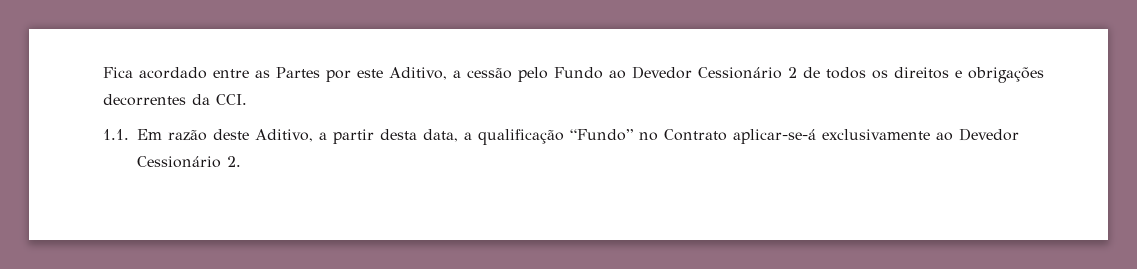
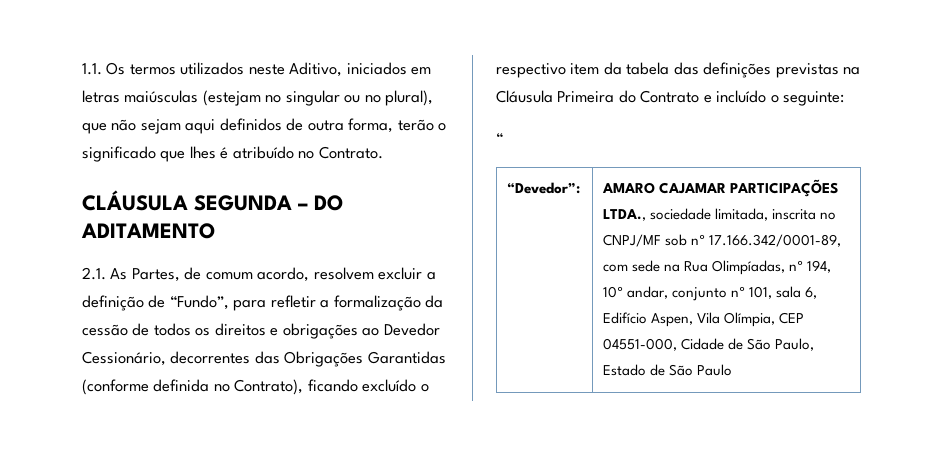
[103,66,797,82] Fica acordado entre as Partes por este Aditivo, a cessão pelo Fundo ao Devedor Cessionário 2 -> [82,62,432,77] [82,90,434,106] [82,118,447,134] [82,146,383,162] [82,190,343,211] [81,223,215,239] [82,267,436,282] [82,295,444,311] [82,324,128,336] 1.1. Os termos utilizados neste Aditivo, iniciados em letras maiúsculas (estejam no singular ou no plural), que não sejam aqui definidos de outra forma, terão o significado que lhes é atribuído no Contrato. // CLÁUSULA SEGUNDA – DO ADITAMENTO // 2.1. As Partes, de comum acordo, resolvem excluir a definição de “Fundo”, para refletir a formalização da cessão
[103,94,247,106] [103,128,1019,145] [137,156,241,168] decorrentes da CCI. // 1.1. Em razão deste Aditivo, a partir desta data, a qualificação “Fundo” no Contrato aplicar-se-á exclusivamente ao Devedor Cessionário 2. -> [362,323,440,336] [82,351,446,367] [82,379,429,395] [496,62,861,78] [496,90,845,106] [496,133,503,144] [507,182,581,194] [602,179,839,197] [603,208,837,221] [603,234,842,247] [603,260,832,275] [603,286,818,301] [603,312,805,327] [603,338,815,351] [603,364,733,376] ao Devedor Cessionário, decorrentes das Obrigações Garantidas (conforme definida no Contrato), ficando excluído o respectivo item da tabela das definições previstas na Cláusula Primeira do Contrato e incluído o seguinte: // “ // “Devedor”: | AMARO CAJAMAR PARTICIPAÇÕES LTDA., sociedade limitada, inscrita no CNPJ/MF sob nº 17.166.342/0001-89, com sede na Rua Olimpíadas, nº 194, 10º andar, conjunto nº 101, sala 6, Edifício Aspen, Vila Olímpia, CEP 04551-000, Cidade de São Paulo, Estado de São Paulo

